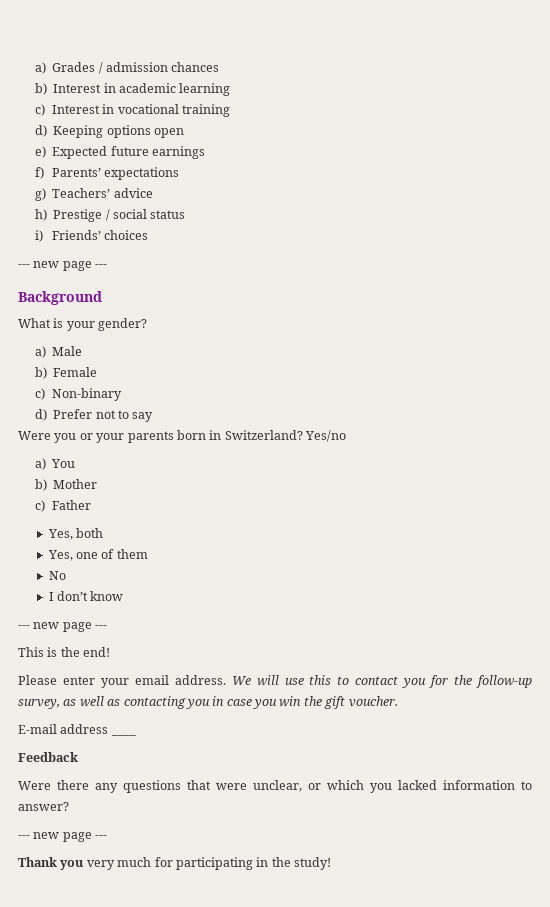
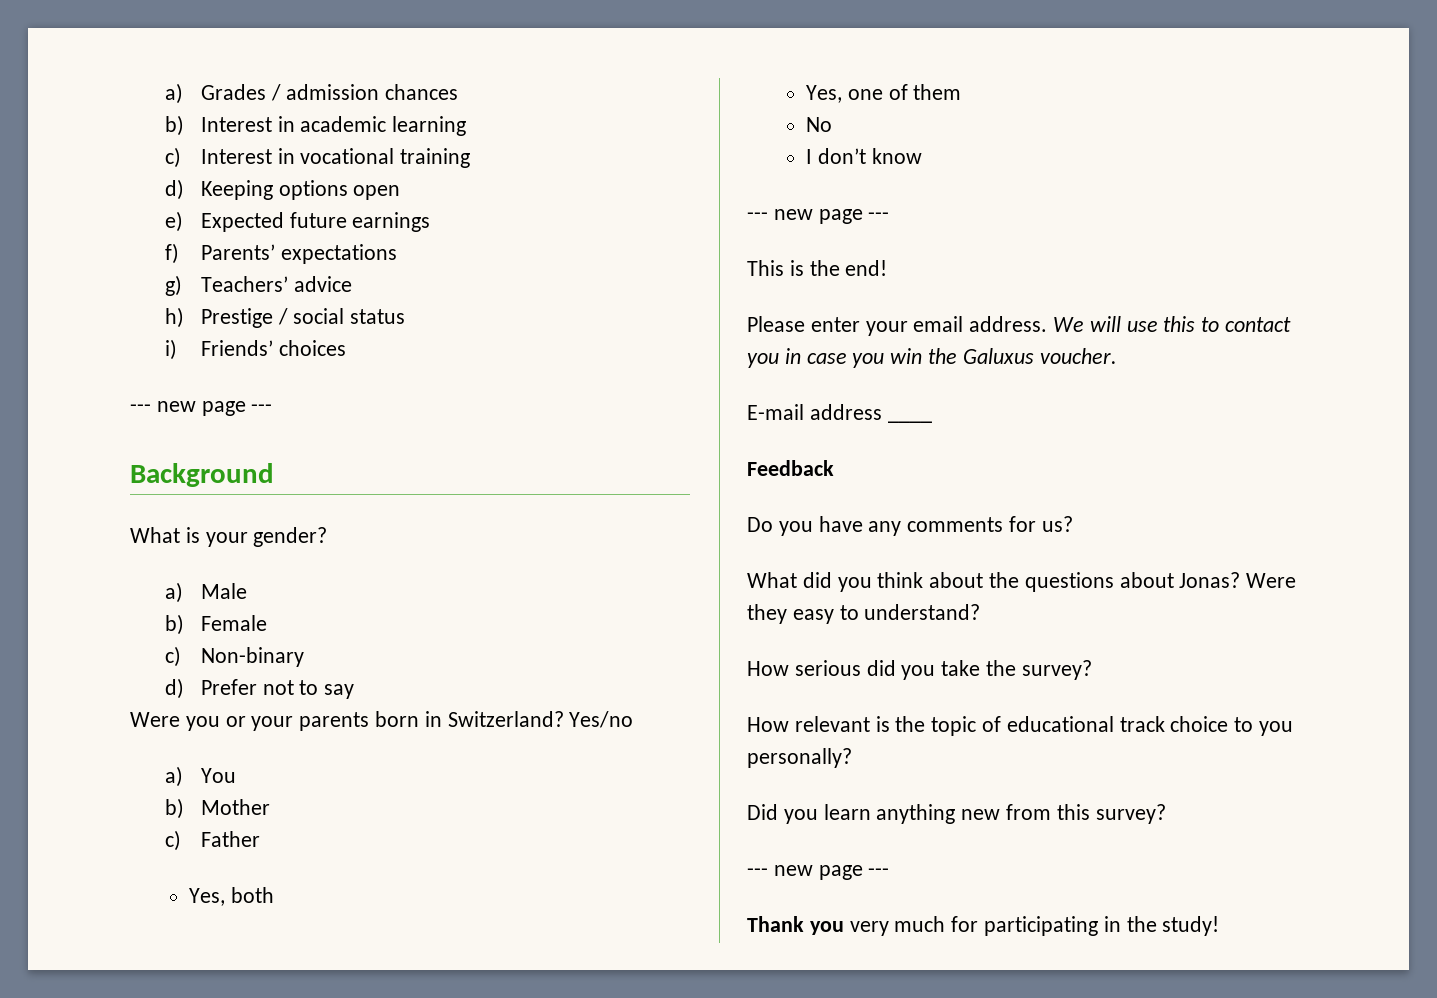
[429,675,533,688] [18,696,210,709] for the follow-up survey, as well as contacting you -> (779, 360) none
[324,696,346,709] gift -> [962,348,1034,364] Galuxus
[18,780,532,793] [18,802,69,811] Were there any questions that were unclear, or which you lacked information to answer? -> [747,516,1073,536] [747,572,1297,592] [747,604,981,624] [747,660,1092,680] [747,716,1294,736] [747,748,852,768] [747,804,1166,824] Do you have any comments for us? // What did you think about the questions about Jonas? Were they easy to understand? // How serious did you take the survey? // How relevant is the topic of educational track choice to you personally? // Did you learn anything new from this survey?

